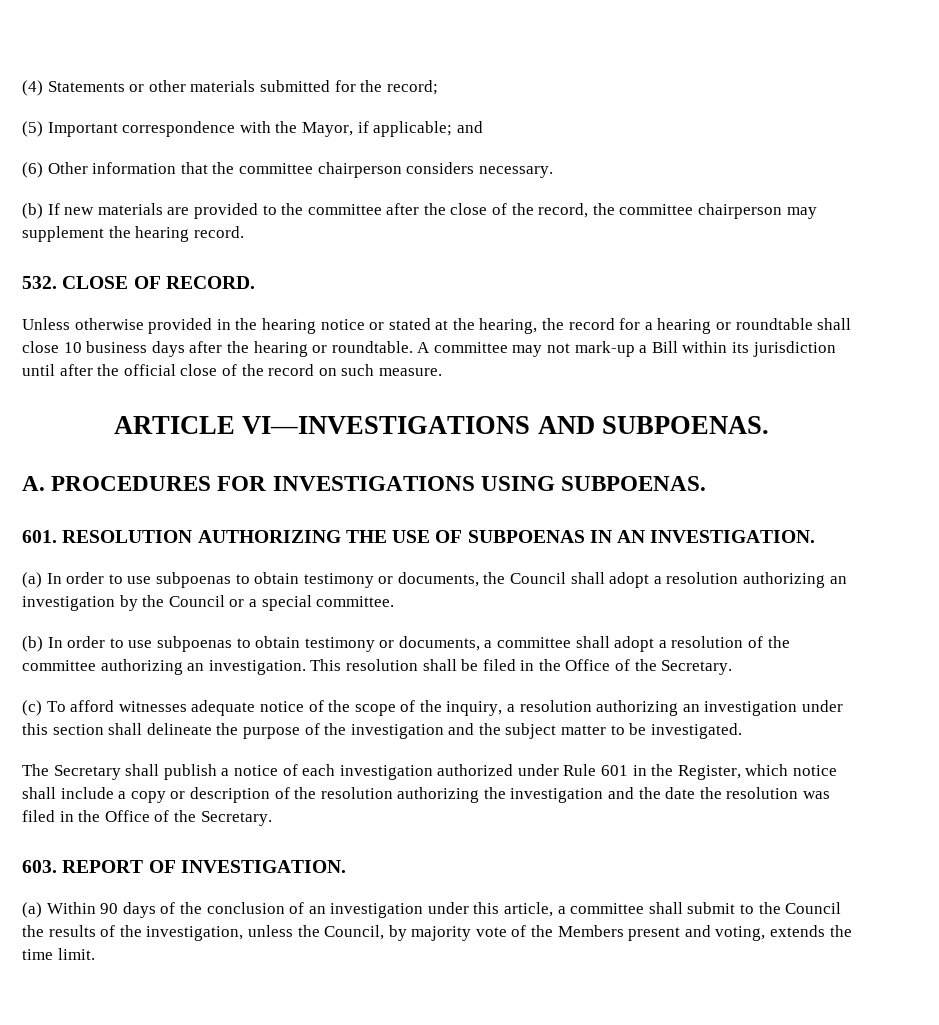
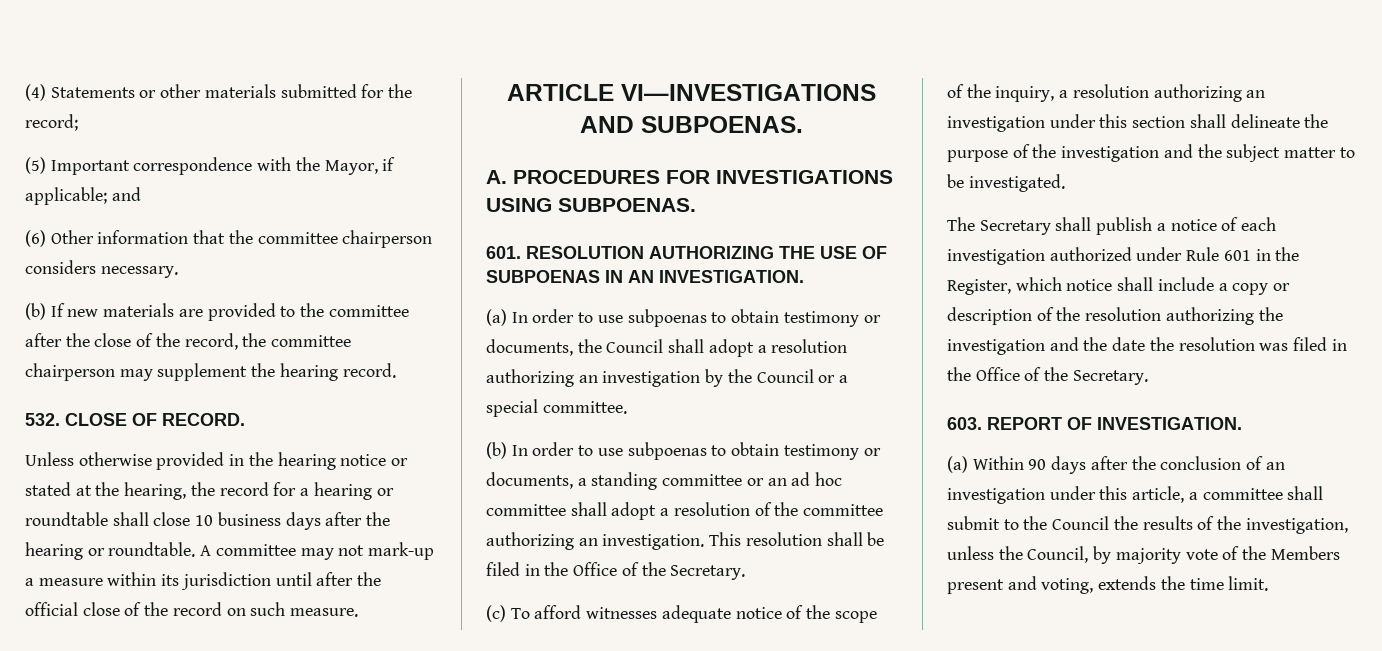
[651,341,678,353] Bill -> [38,578,103,586] measure
(493, 644) none -> [591,472,843,490] standing committee or an ad hoc
[160,902,176,914] of -> [1090,456,1128,470] after

